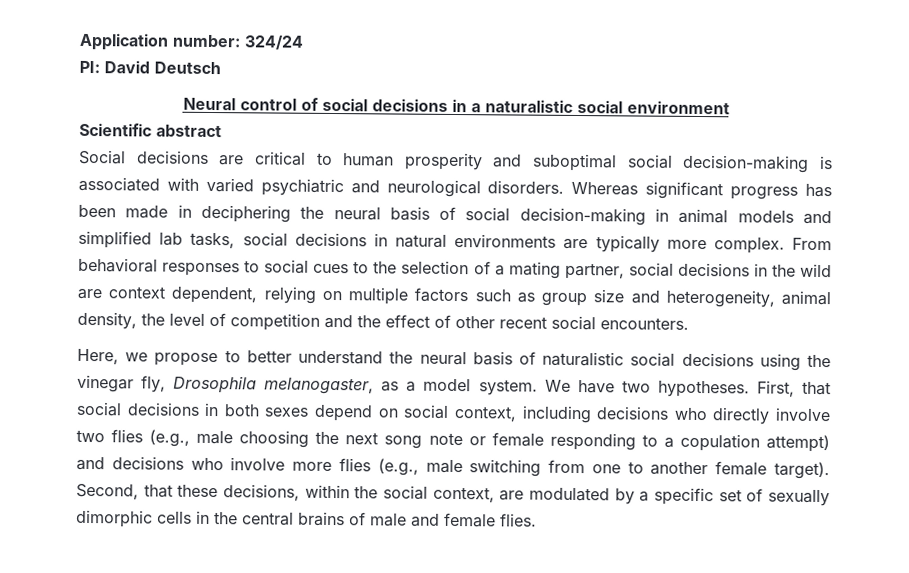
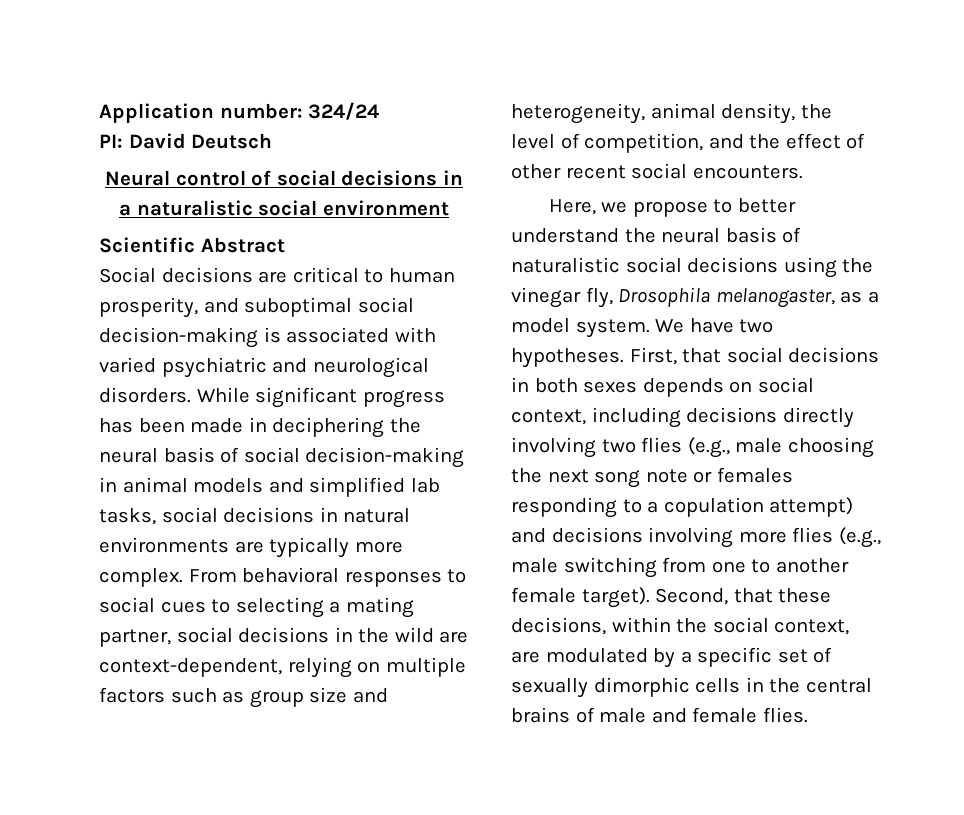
[156,124,222,138] abstract -> [200,237,285,253] Abstract
[403,152,483,171] prosperity -> [99,297,198,318] prosperity,
[571,181,639,196] Whereas -> [196,387,250,403] While
[373,260,491,275] the selection of -> [235,597,324,618] selecting
[108,286,258,304] context dependent, -> [99,658,282,677] context-dependent,
[230,313,320,331] competition -> [584,133,704,153] competition,
[314,404,374,422] depend -> [642,378,724,397] depends
[673,407,832,425] who directly involve -> [782,407,854,428] [511,437,596,458] directly involving
[491,432,544,447] female -> [716,467,793,483] females
[190,457,286,471] who involve -> [648,527,734,548] involving

